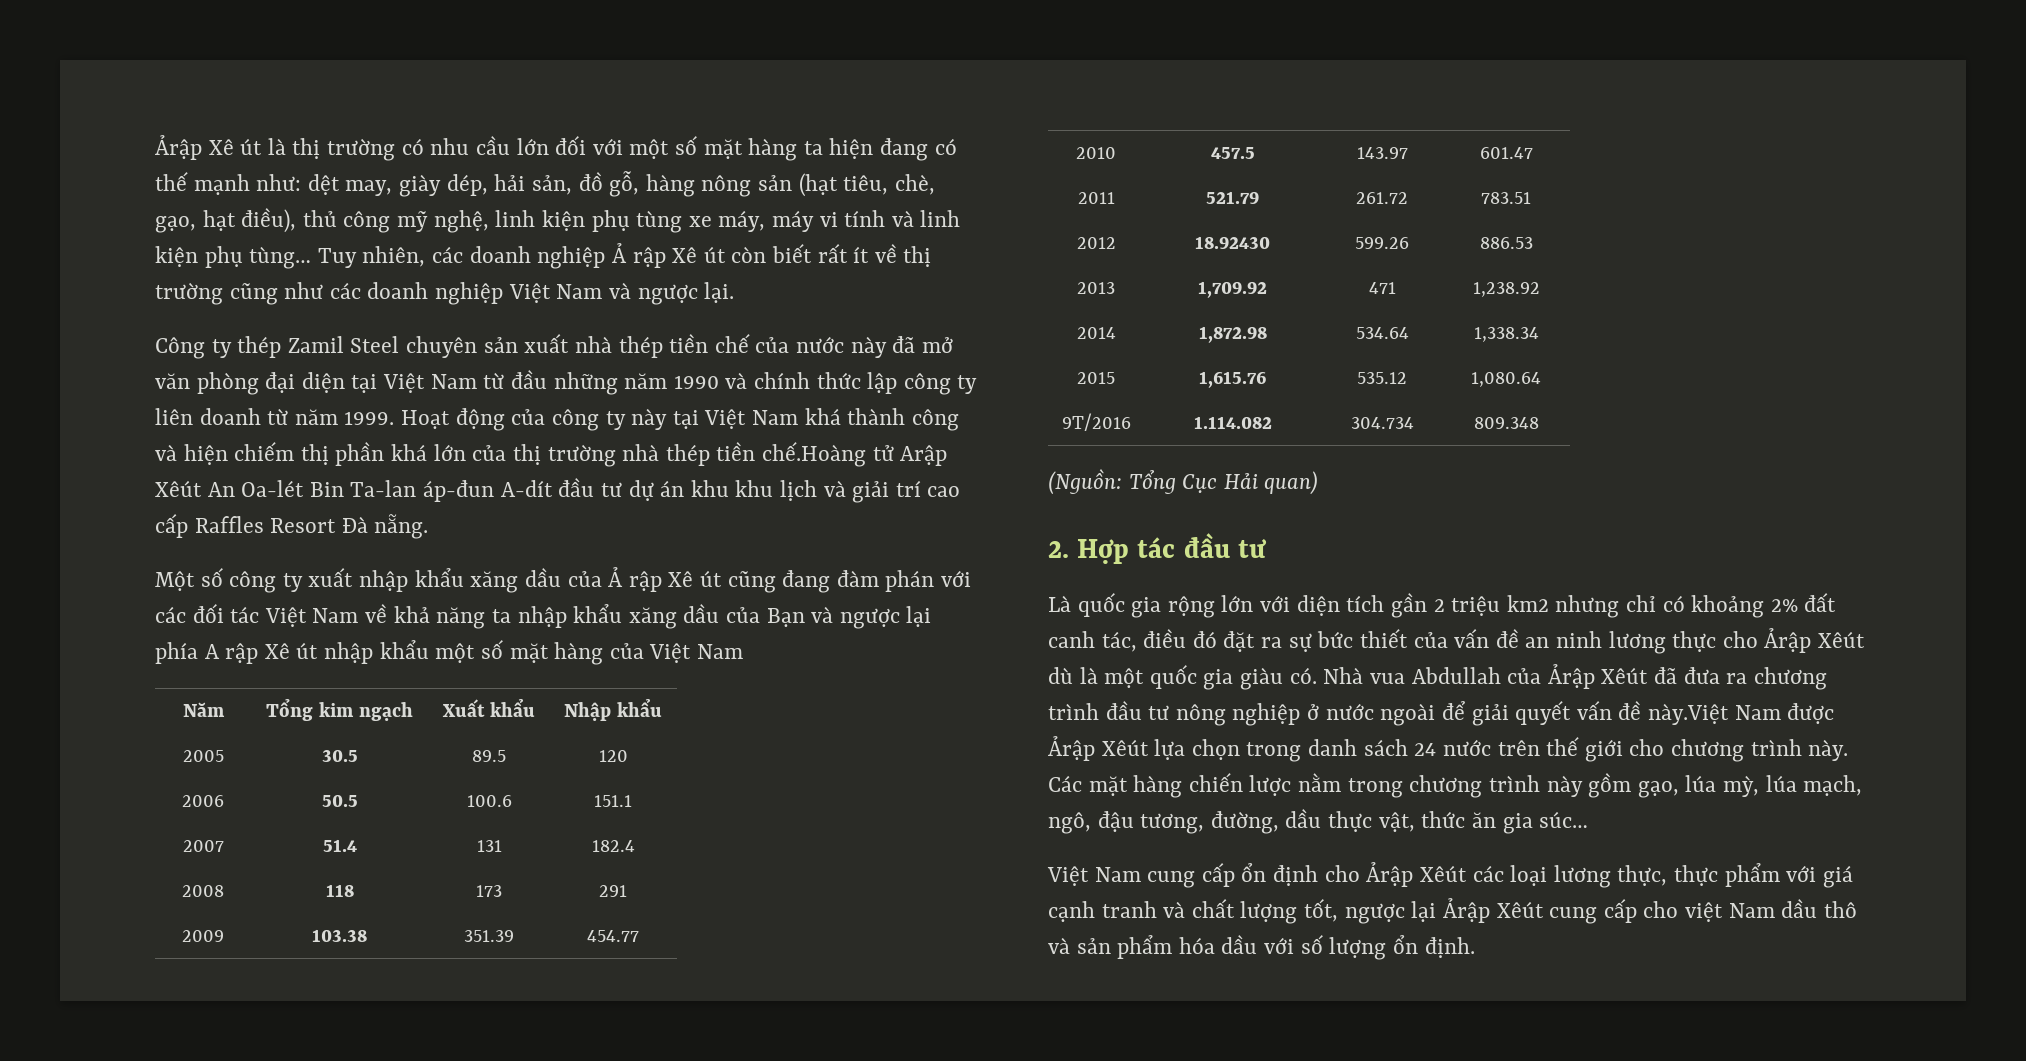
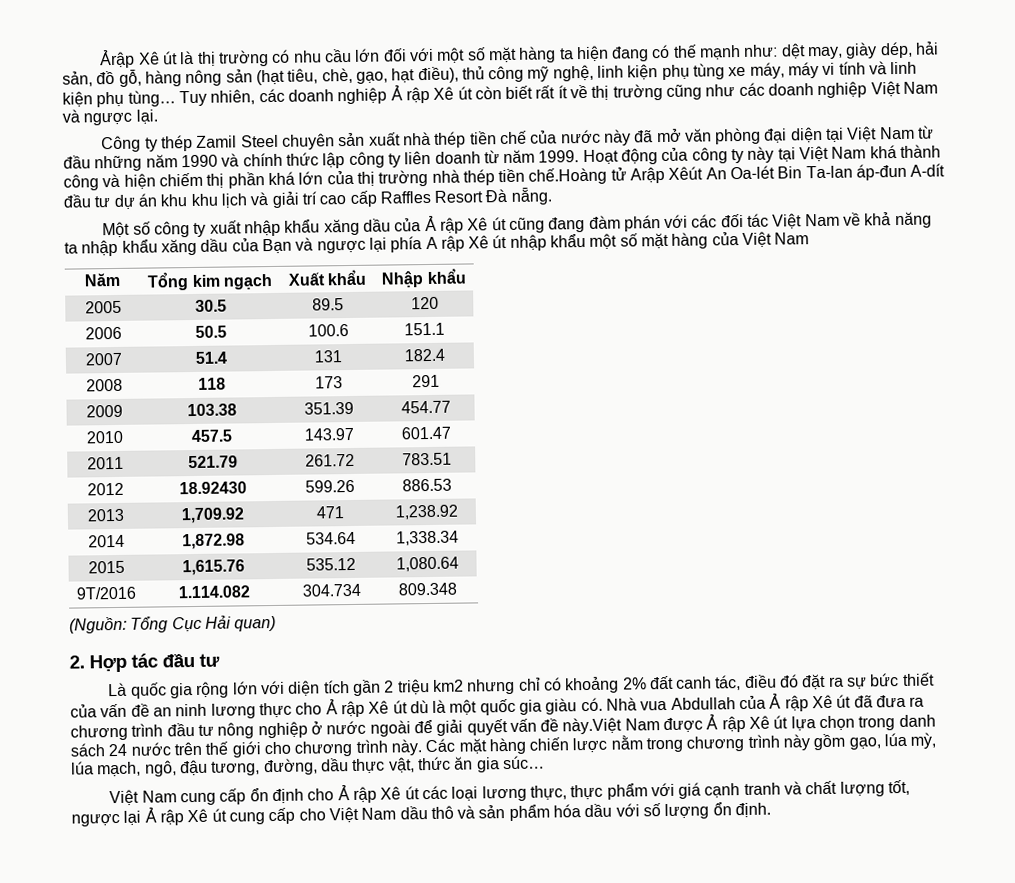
[1764,628,1866,653] Ảrập Xêút -> [325,699,408,718] Ả rập Xê út
[1547,664,1649,689] Ảrập Xêút -> [769,693,852,712] Ả rập Xê út
[1048,736,1149,761] Ảrập Xêút -> [706,714,789,733] Ả rập Xê út
[1366,862,1467,887] Ảrập Xêút -> [337,785,420,804] Ả rập Xê út
[1442,898,1544,923] Ảrập Xêút -> [144,807,227,826] Ả rập Xê út
[1684,902,1723,922] việt -> [328,806,359,824] Việt

